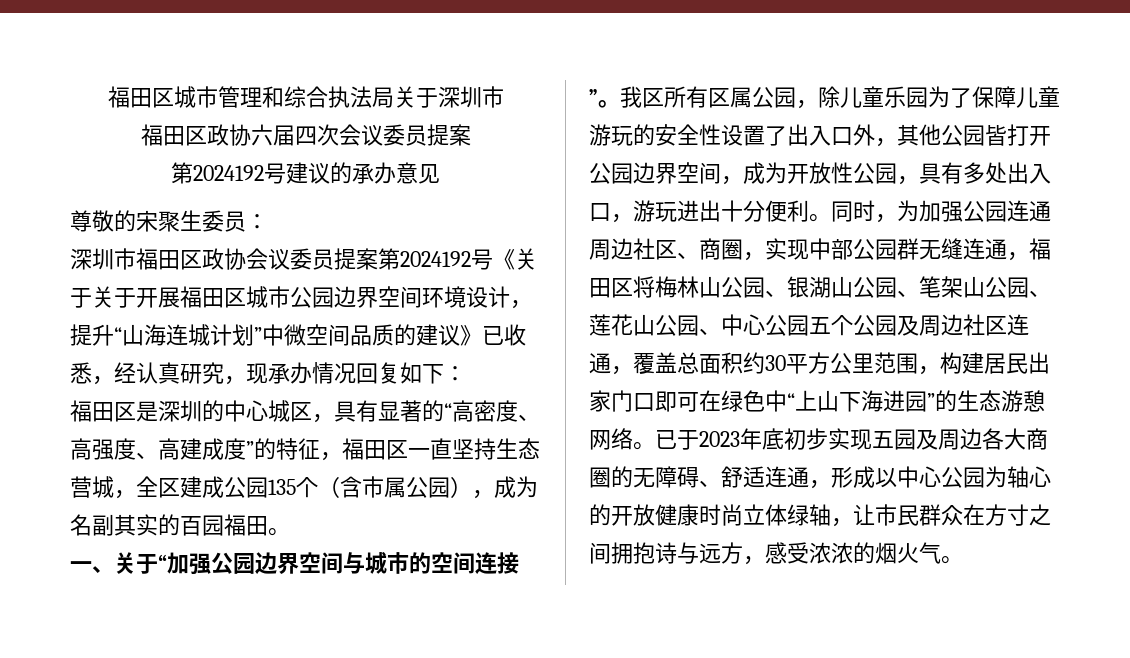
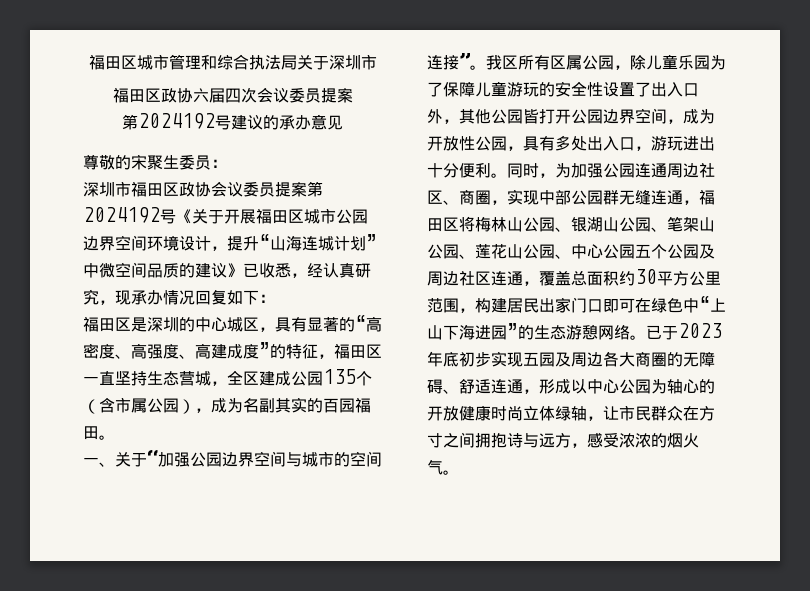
[92,286,136,308] 关于 -> (224, 217) none

